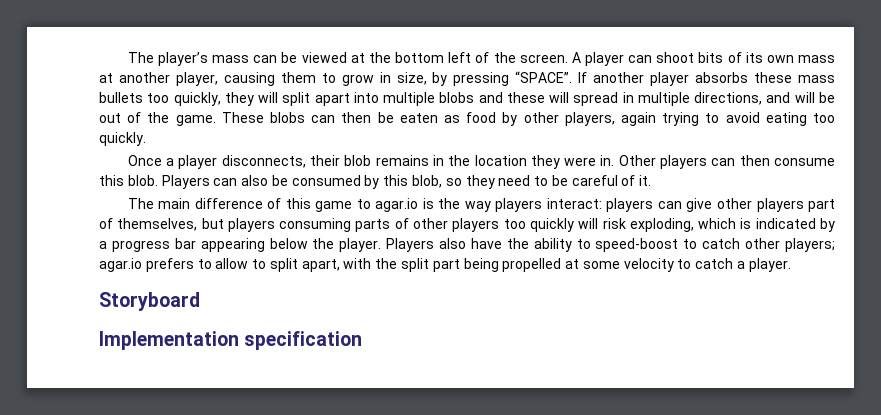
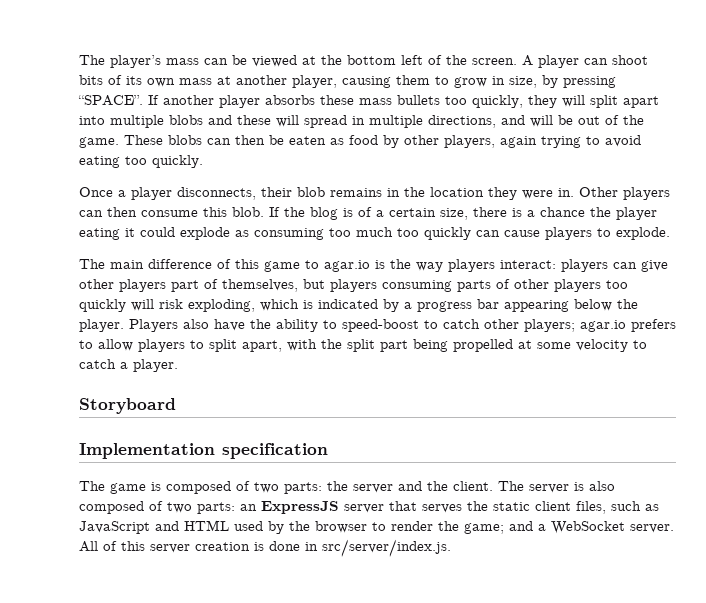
[161,175,652,189] Players can also be consumed by this blob, so they need to be careful of it. -> [269,207,657,220] [79,227,670,240] If the blog is of a certain size, there is a chance the player eating it could explode as consuming too much too quickly can cause players to explode.
(249, 263) none -> [138,339,185,352] players
(363, 340) none -> [79,481,615,494] [79,501,659,514] [79,520,674,534] [79,539,451,557] // The game is composed of two parts: the server and the client. The server is also composed of two parts: an ExpressJS server that serves the static client files, such as JavaScript and HTML used by the browser to render the game; and a WebSocket server. All of this server creation is done in src/server/index.js.

